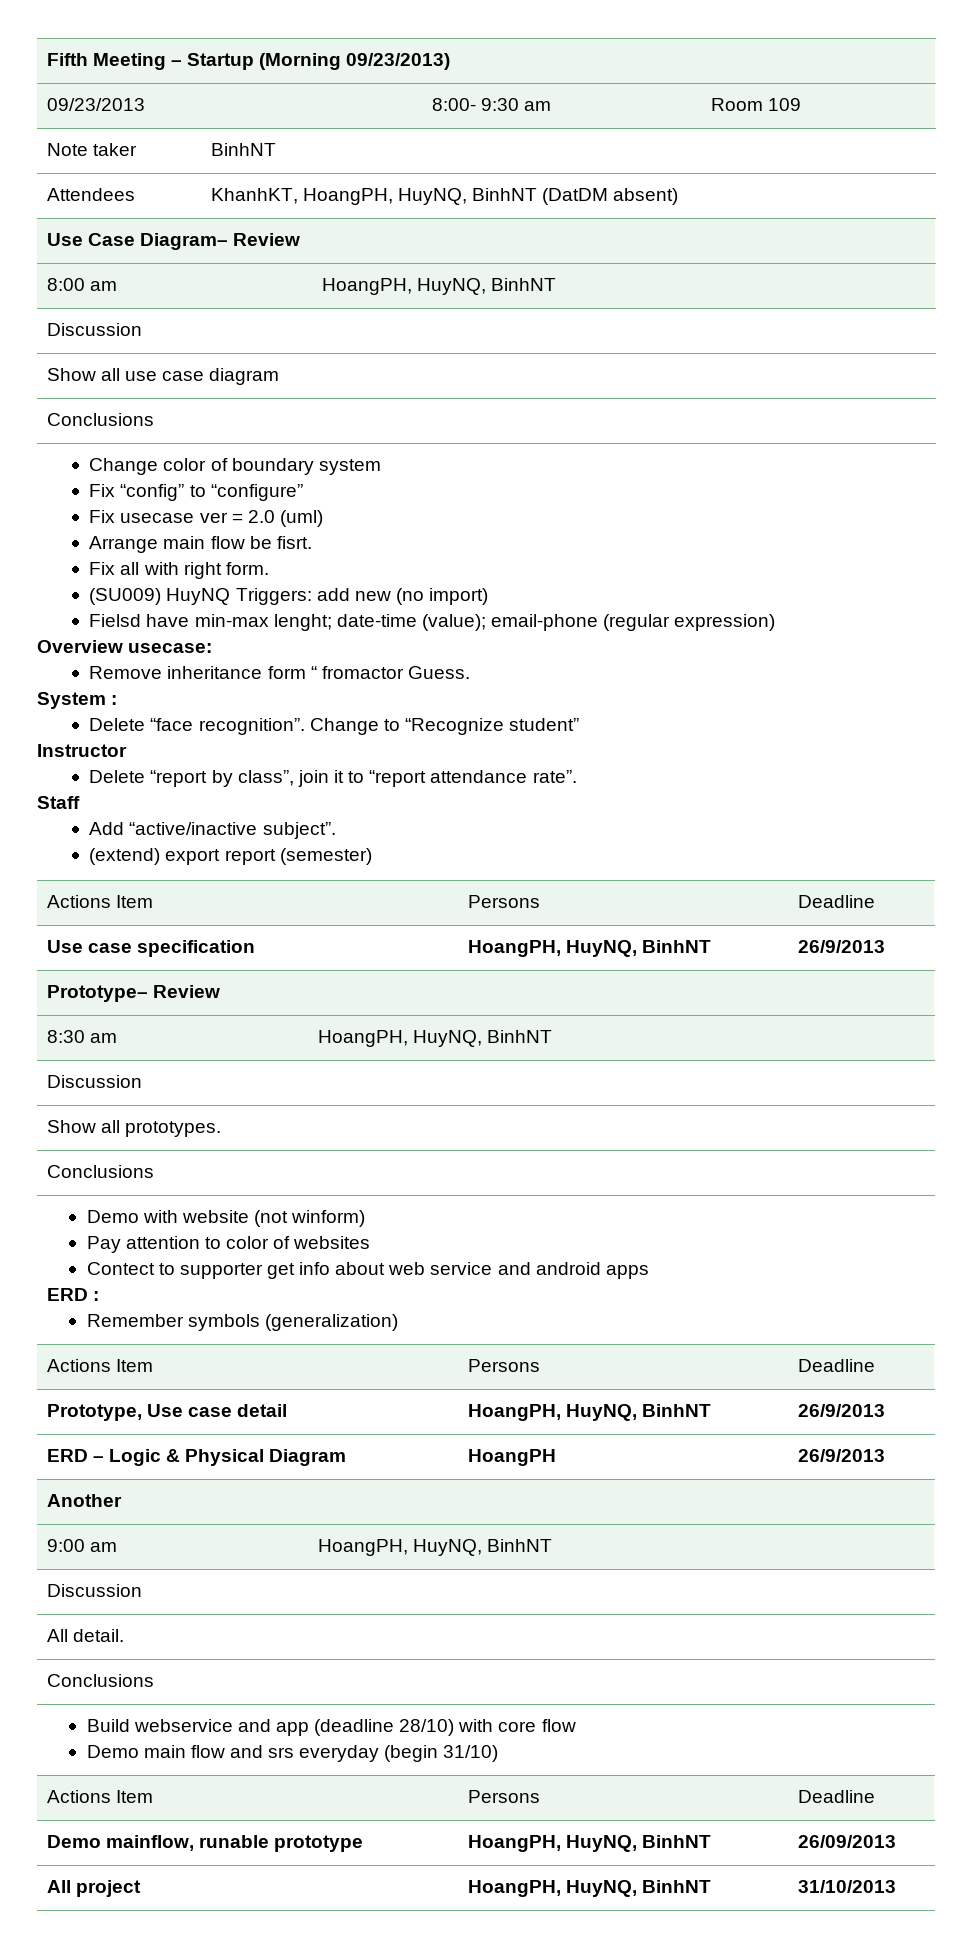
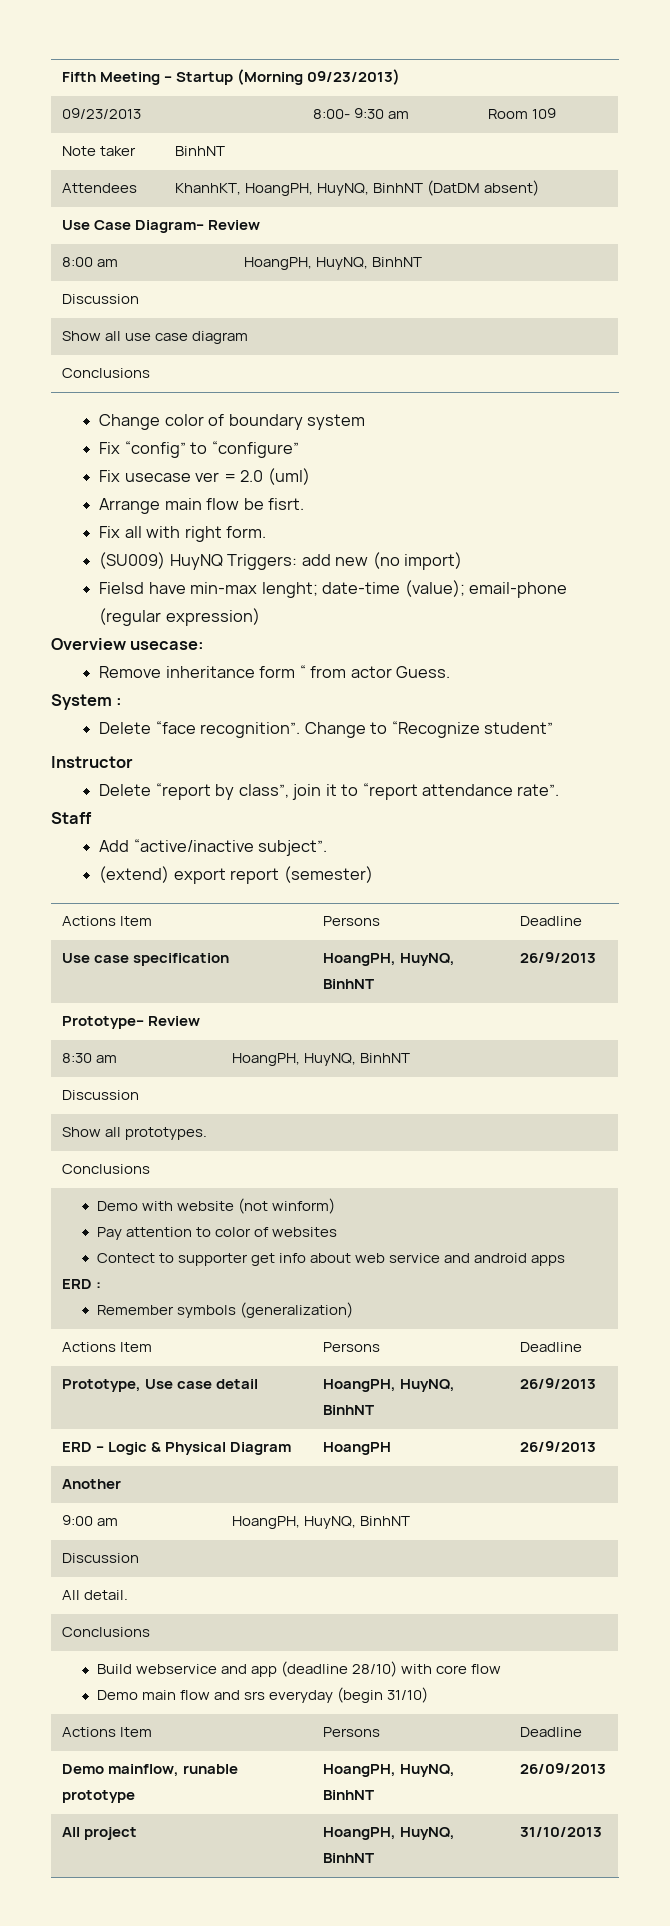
[321,666,404,679] fromactor -> [310,666,392,678] from actor

